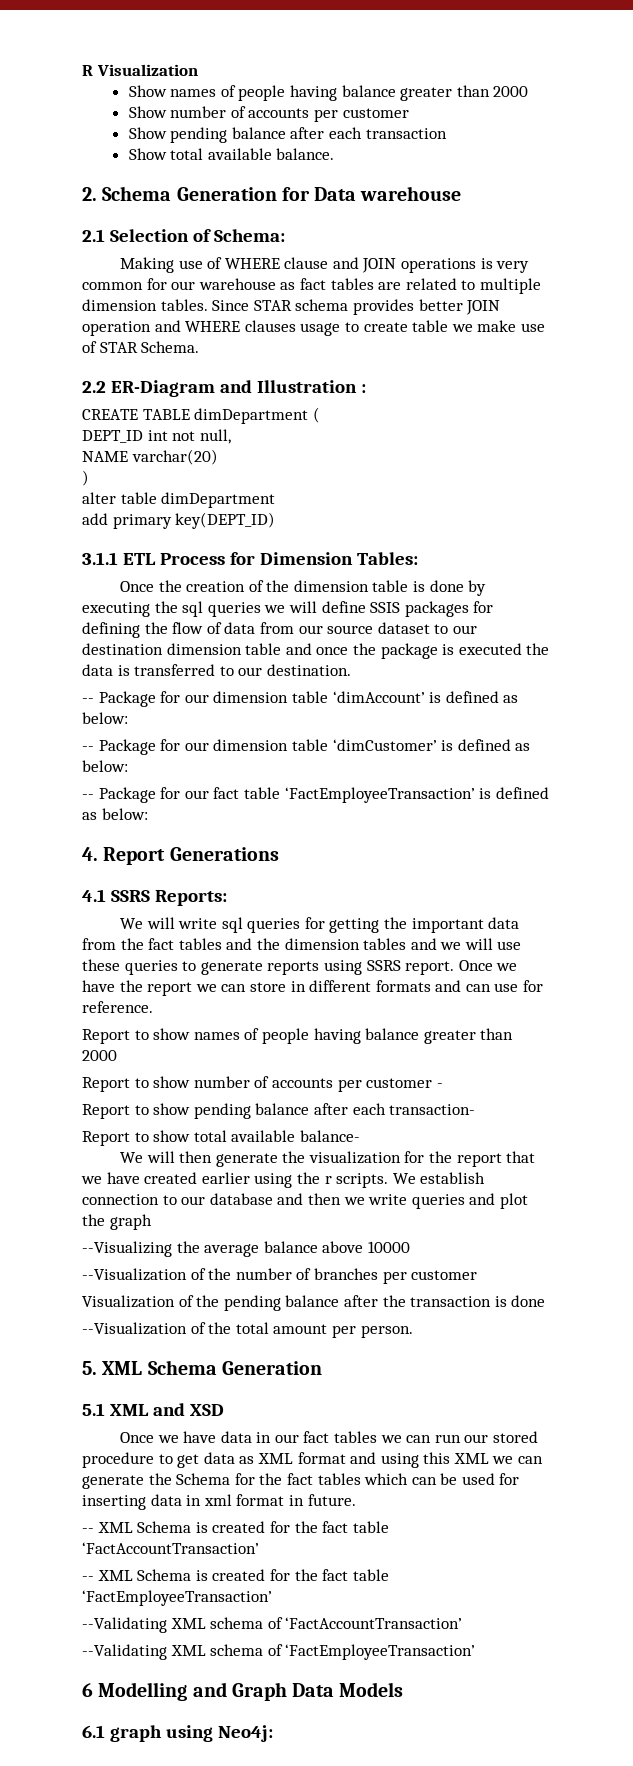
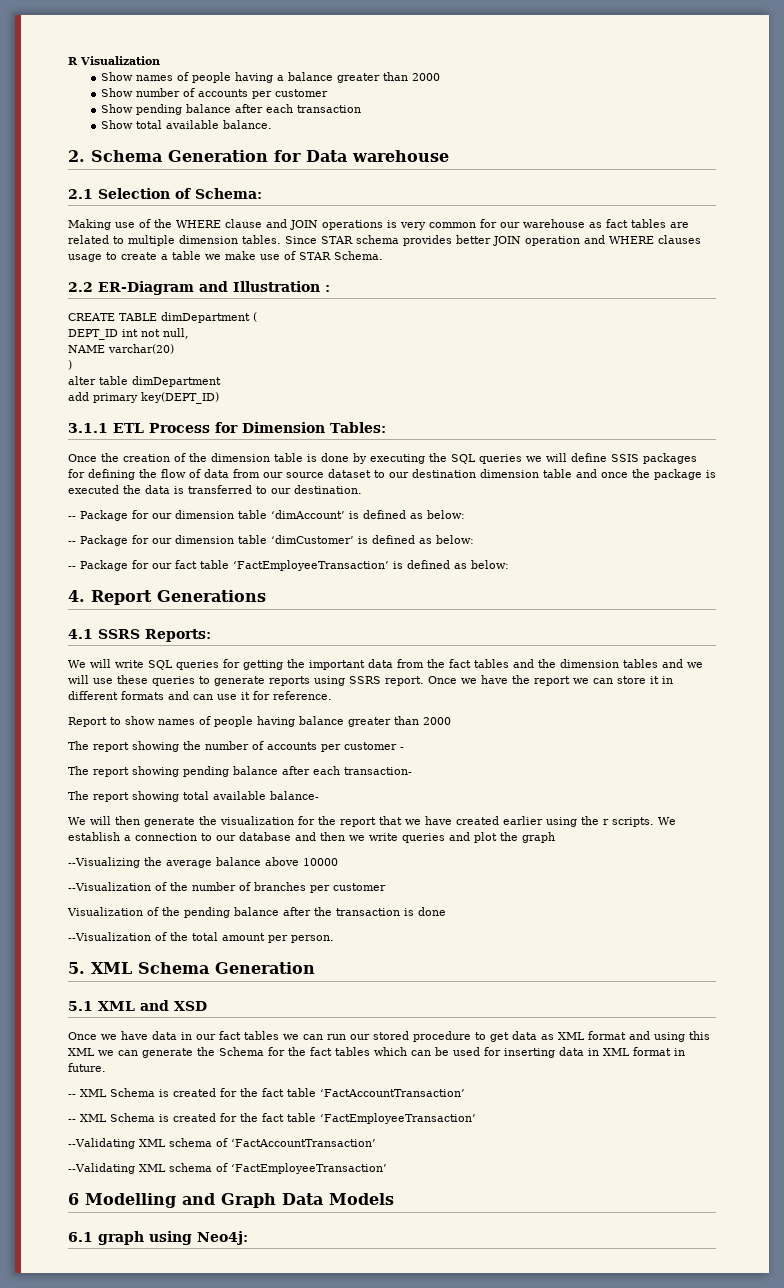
(337, 93) none -> [277,75,285,81] a
(223, 263) none -> [154,219,172,228] the
(408, 327) none -> [161,254,168,260] a
[182,601,204,617] sql -> [451,454,476,464] SQL
[221,917,243,933] sql -> [148,660,173,670] SQL
(286, 987) none -> [650,676,659,684] it
(519, 987) none -> [241,692,250,700] it
[82,1076,191,1092] Report to show -> [68,741,201,752] The report showing the
[82,1103,191,1119] Report to show -> [68,766,179,777] The report showing
[82,1130,191,1146] Report to show -> [68,791,179,802] The report showing
(486, 1178) none -> [124,835,131,841] a
[203,1494,232,1506] xml -> [603,1048,630,1056] XML

